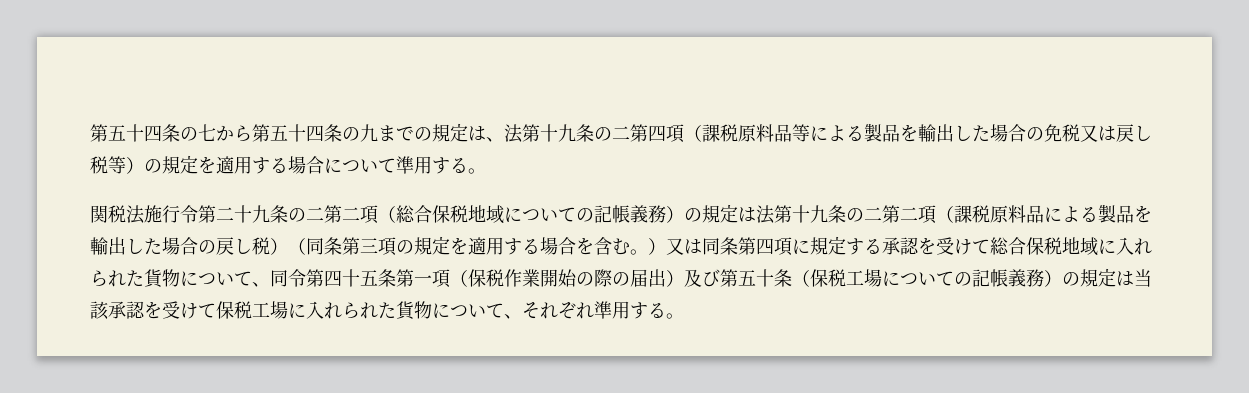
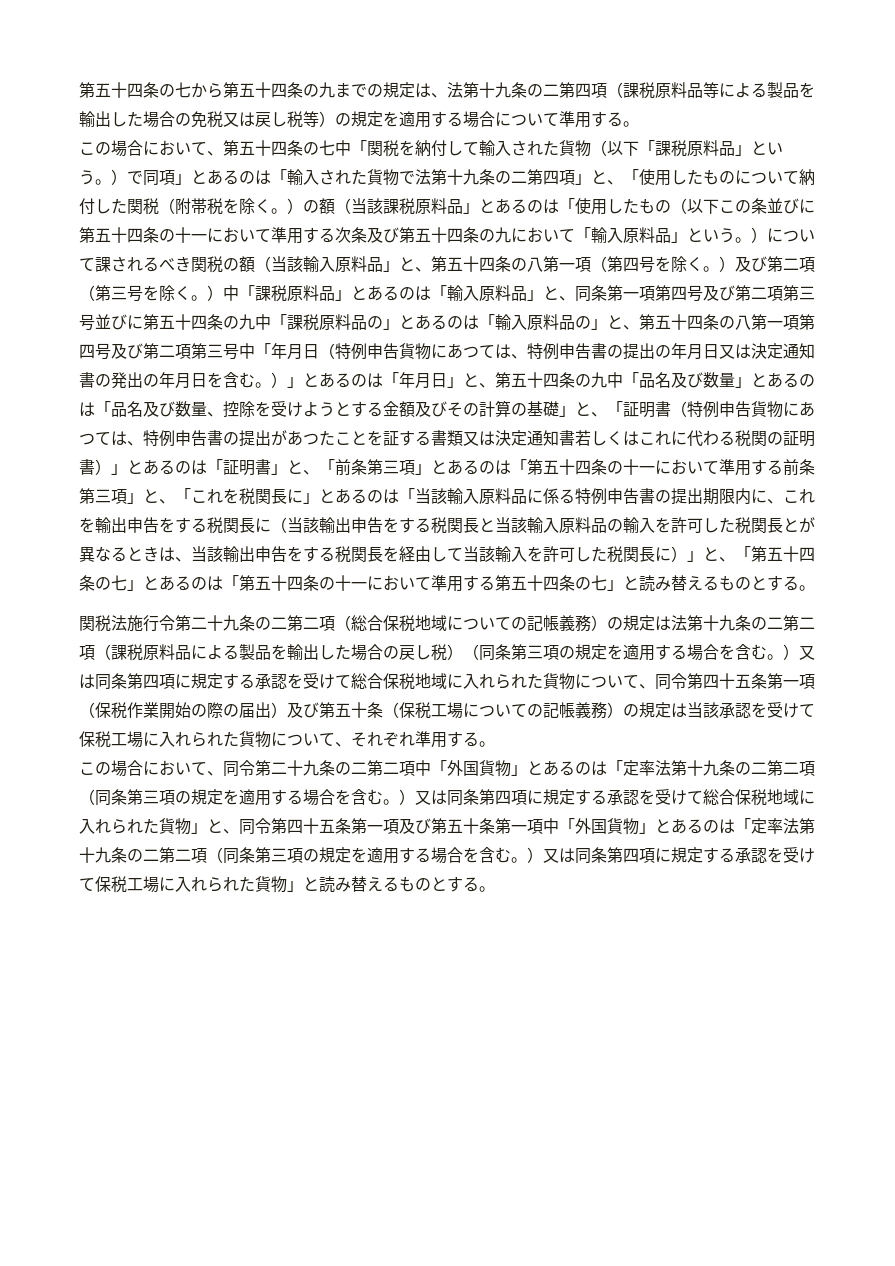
(486, 171) none -> [79,140,783,157] [79,169,815,186] [79,198,815,215] [79,227,815,244] [79,256,815,273] [79,285,815,302] [79,314,815,331] [79,343,815,360] [79,372,815,389] [79,400,815,418] [79,430,815,447] [79,459,815,476] [79,488,815,505] [79,517,815,534] [79,546,815,563] [79,575,815,592] // この場合において、第五十四条の七中「関税を納付して輸入された貨物（以下「課税原料品」という。）で同項」とあるのは「輸入された貨物で法第十九条の二第四項」と、「使用したものについて納付した関税（附帯税を除く。）の額（当該課税原料品」とあるのは「使用したもの（以下この条並びに第五十四条の十一において準用する次条及び第五十四条の九において「輸入原料品」という。）について課されるべき関税の額（当該輸入原料品」と、第五十四条の八第一項（第四号を除く。）及び第二項（第三号を除く。）中「課税原料品」とあるのは「輸入原料品」と、同条第一項第四号及び第二項第三号並びに第五十四条の九中「課税原料品の」とあるのは「輸入原料品の」と、第五十四条の八第一項第四号及び第二項第三号中「年月日（特例申告貨物にあつては、特例申告書の提出の年月日又は決定通知書の発出の年月日を含む。）」とあるのは「年月日」と、第五十四条の九中「品名及び数量」とあるのは「品名及び数量、控除を受けようとする金額及びその計算の基礎」と、「証明書（特例申告貨物にあつては、特例申告書の提出があつたことを証する書類又は決定通知書若しくはこれに代わる税関の証明書）」とあるのは「証明書」と、「前条第三項」とあるのは「第五十四条の十一において準用する前条第三項」と、「これを税関長に」とあるのは「当該輸入原料品に係る特例申告書の提出期限内に、これを輸出申告をする税関長に（当該輸出申告をする税関長と当該輸入原料品の輸入を許可した税関長とが異なるときは、当該輸出申告をする税関長を経由して当該輸入を許可した税関長に）」と、「第五十四条の七」とあるのは「第五十四条の十一において準用する第五十四条の七」と読み替えるものとする。
(684, 316) none -> [79,760,815,777] [79,789,815,806] [79,818,815,835] [79,847,815,864] [79,876,495,893] // この場合において、同令第二十九条の二第二項中「外国貨物」とあるのは「定率法第十九条の二第二項（同条第三項の規定を適用する場合を含む。）又は同条第四項に規定する承認を受けて総合保税地域に入れられた貨物」と、同令第四十五条第一項及び第五十条第一項中「外国貨物」とあるのは「定率法第十九条の二第二項（同条第三項の規定を適用する場合を含む。）又は同条第四項に規定する承認を受けて保税工場に入れられた貨物」と読み替えるものとする。

